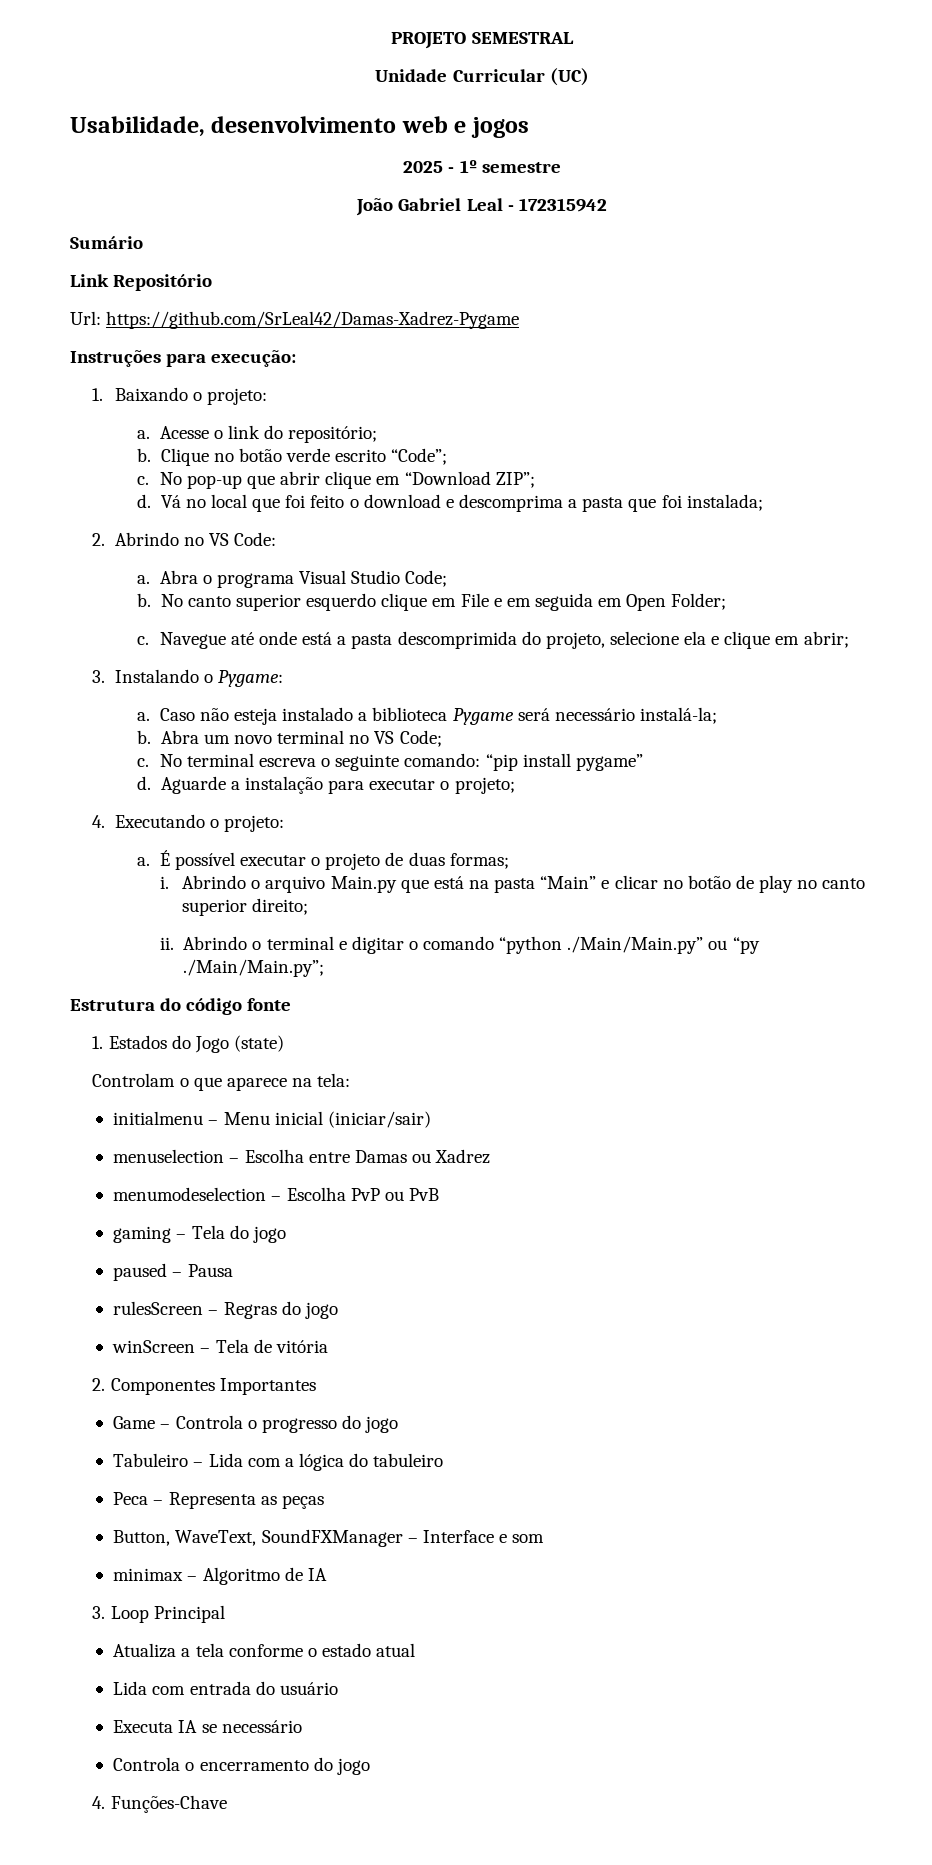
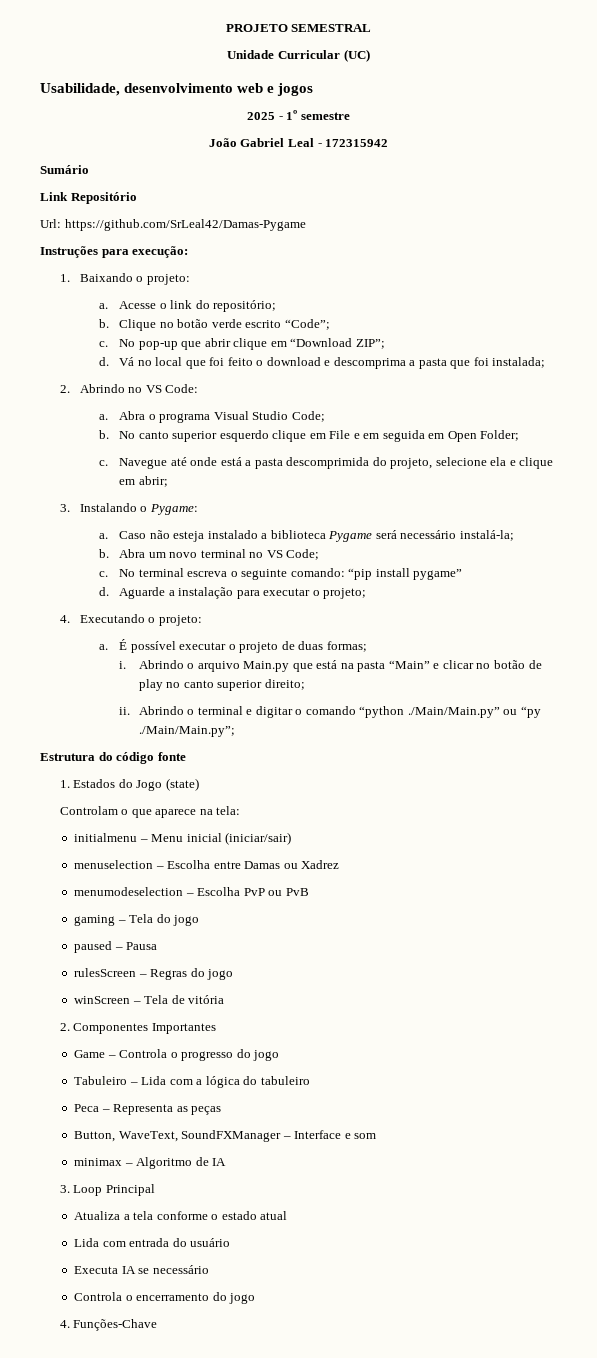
[106,311,520,329] https://github.com/SrLeal42/Damas-Xadrez-Pygame -> [64,219,306,231] https://github.com/SrLeal42/Damas-Pygame

